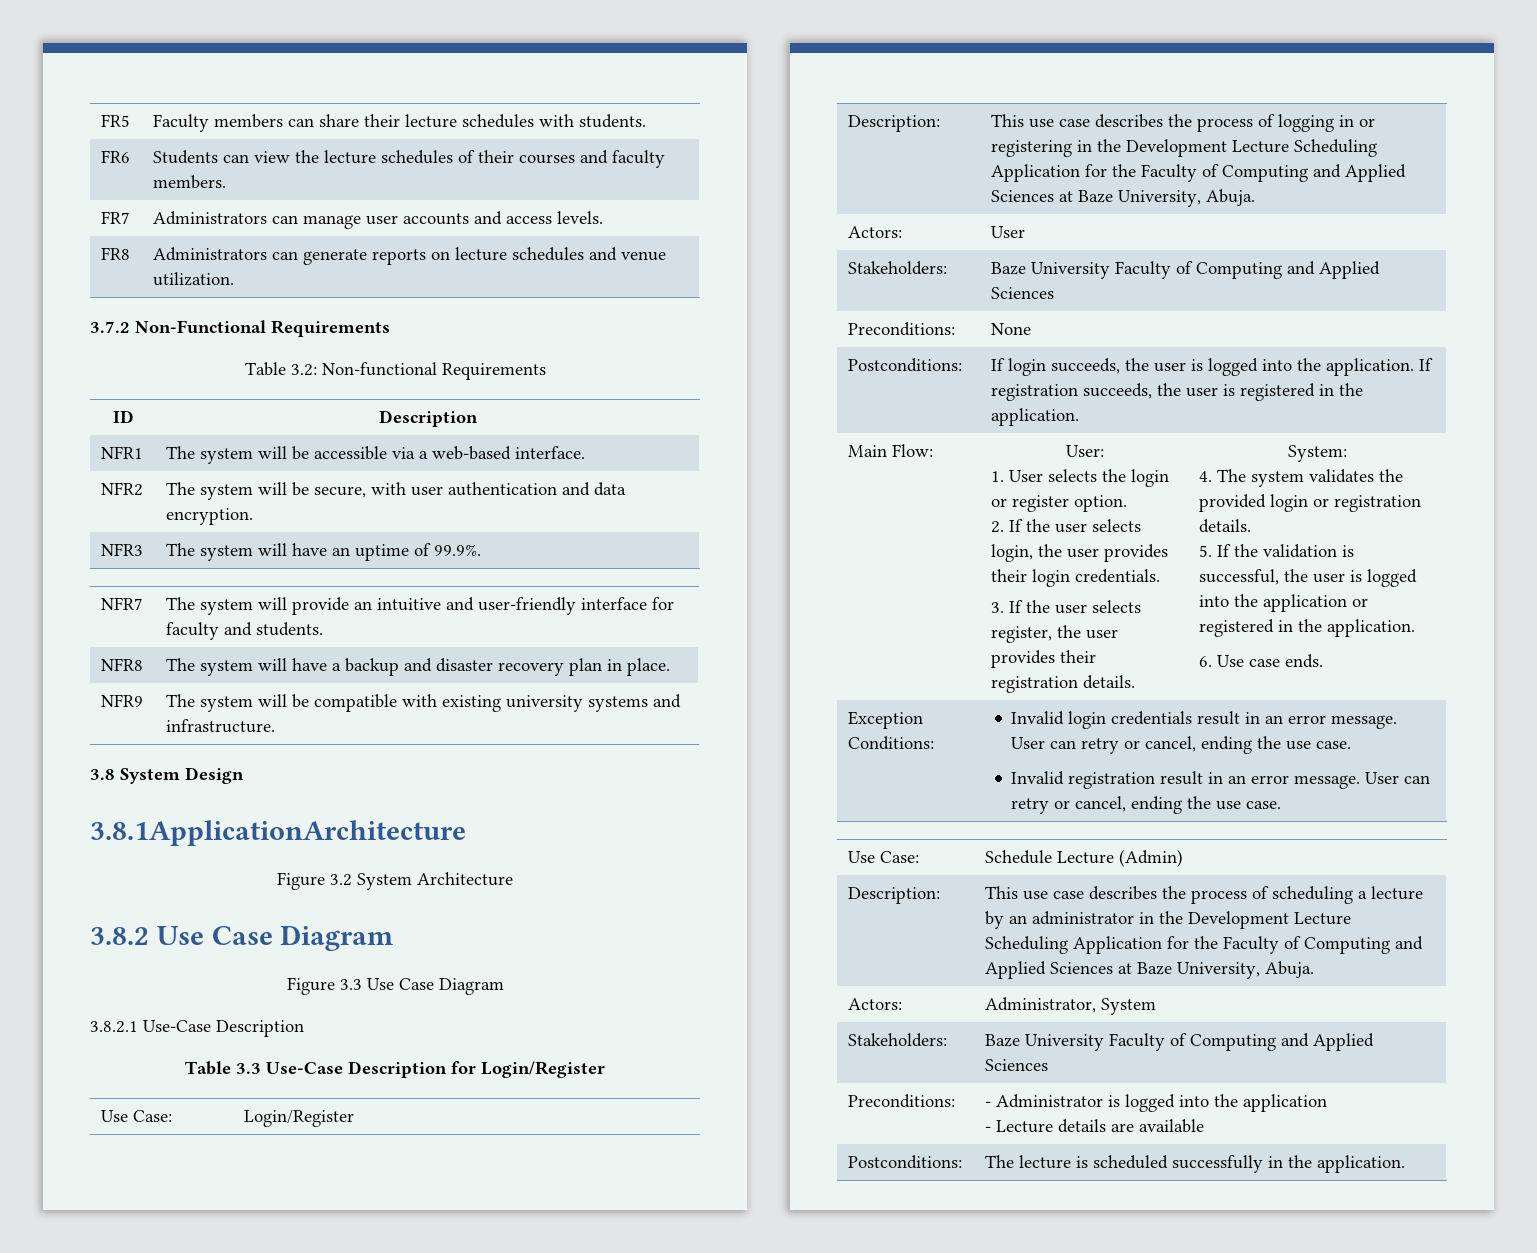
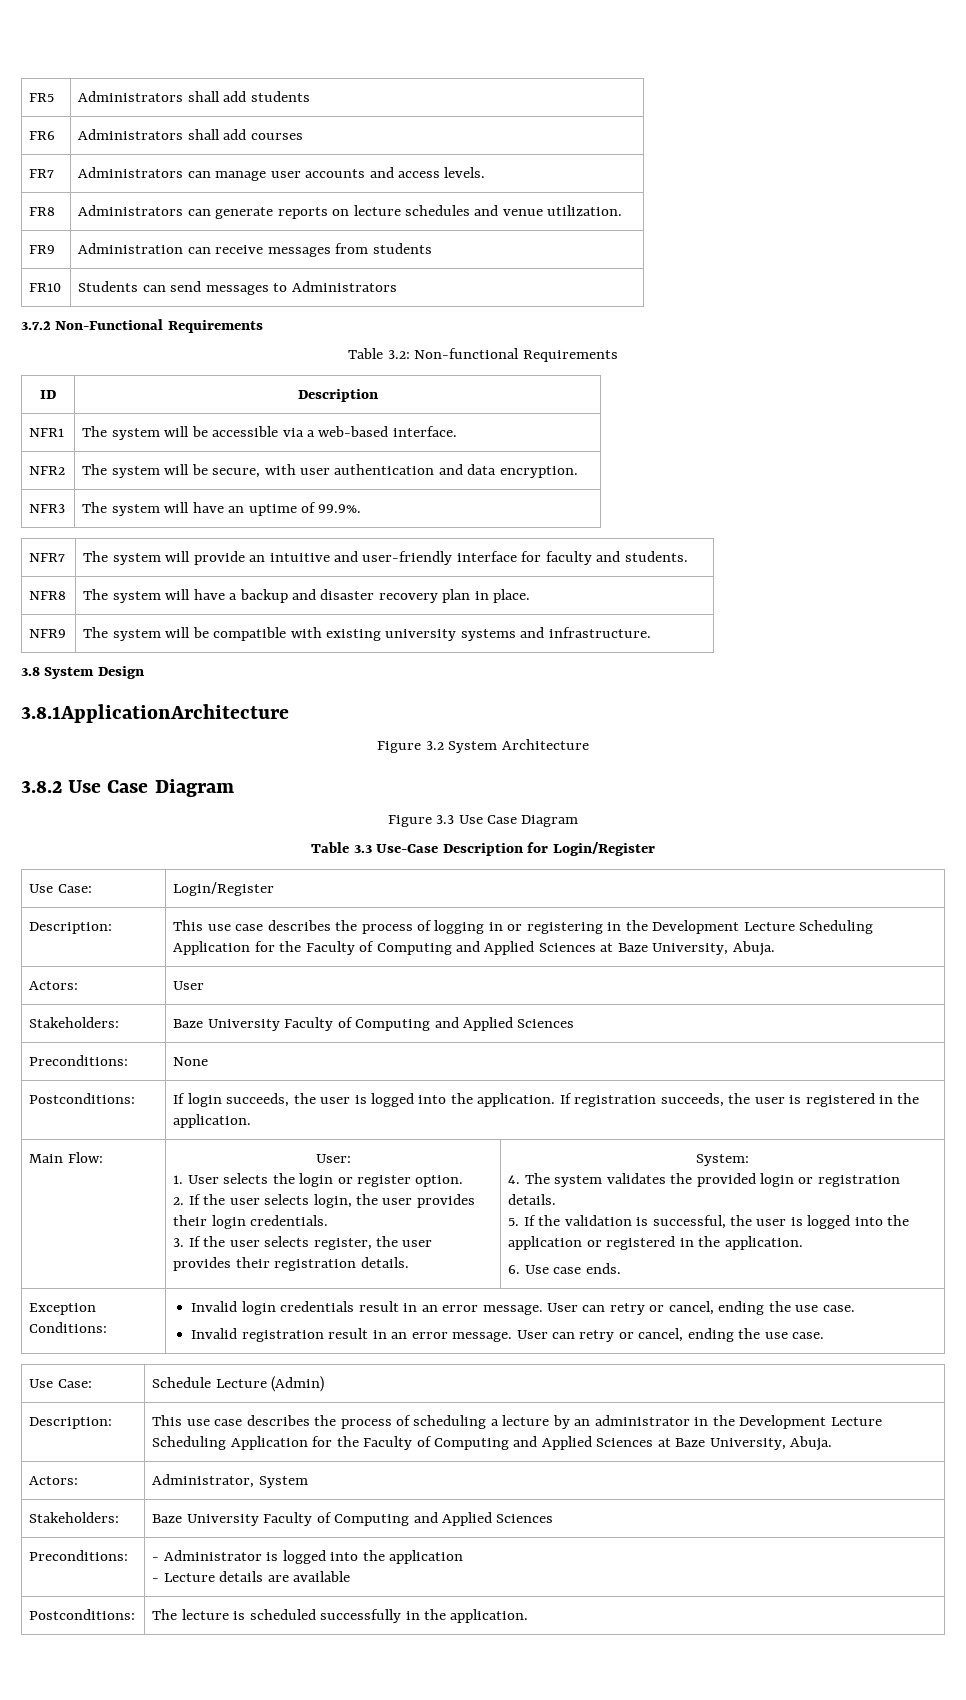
[153,114,647,132] [101,150,131,163] [153,150,666,168] [153,175,227,189] Faculty members can share their lecture schedules with students. // FR6 | Students can view the lecture schedules of their courses and faculty members. -> [78,91,310,102] [29,131,56,140] [78,129,303,140] Administrators shall add students // FR6 | Administrators shall add courses
(235, 279) none -> [29,245,56,254] [78,243,432,257] [29,283,62,292] [78,281,397,295] // FR9 | Administration can receive messages from students // FR10 | Students can send messages to Administrators
[90,1020,304,1037] // 3.8.2.1 Use-Case Description -> (579, 821) none

